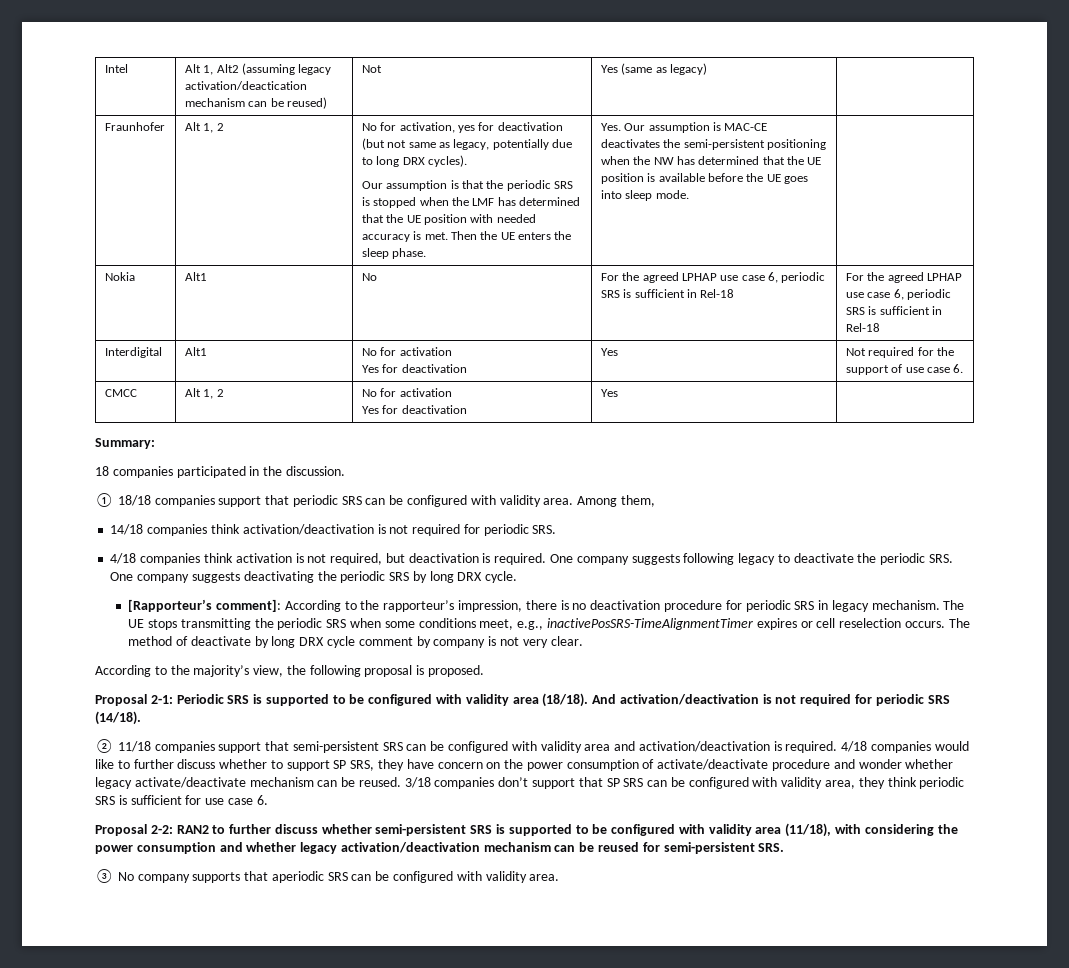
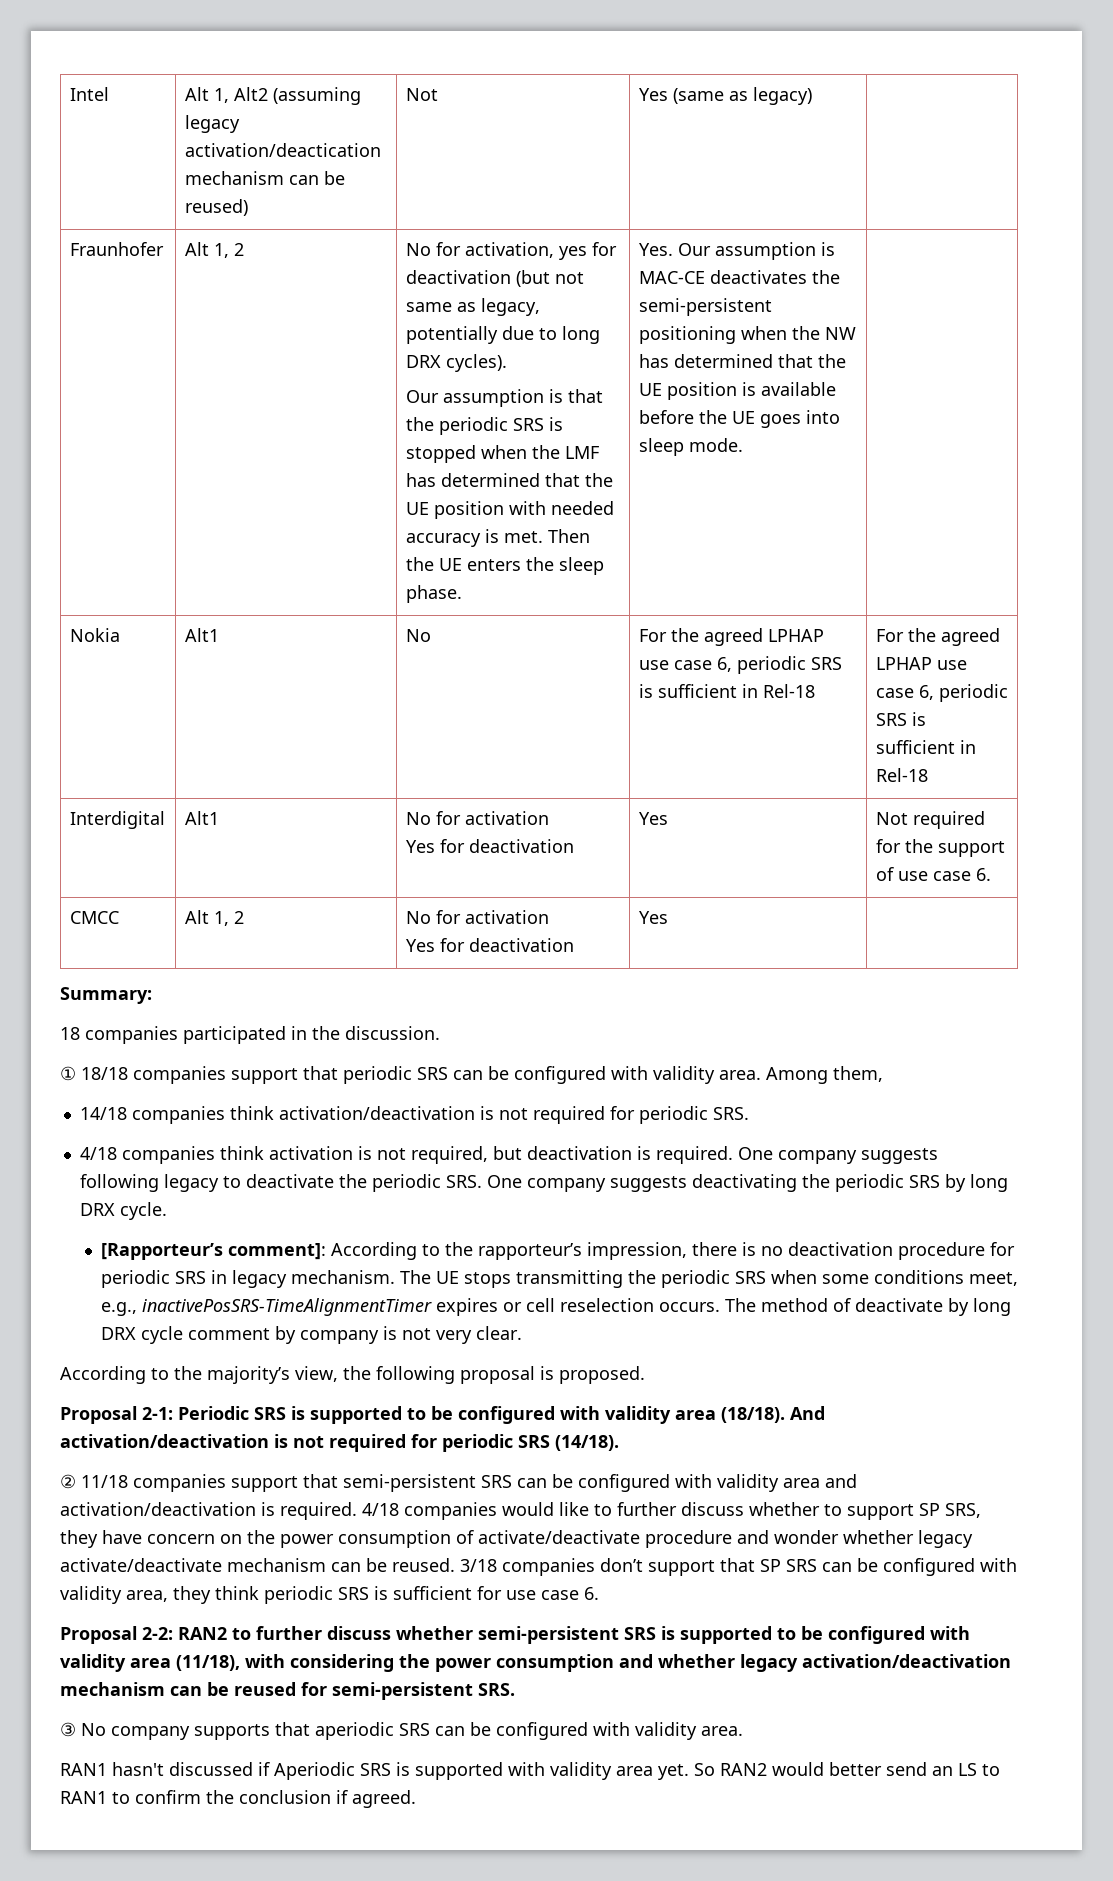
(560, 877) none -> [60,1762,1000,1780] [60,1790,416,1808] // RAN1 hasn't discussed if Aperiodic SRS is supported with validity area yet. So RAN2 would better send an LS to RAN1 to confirm the conclusion if agreed.

